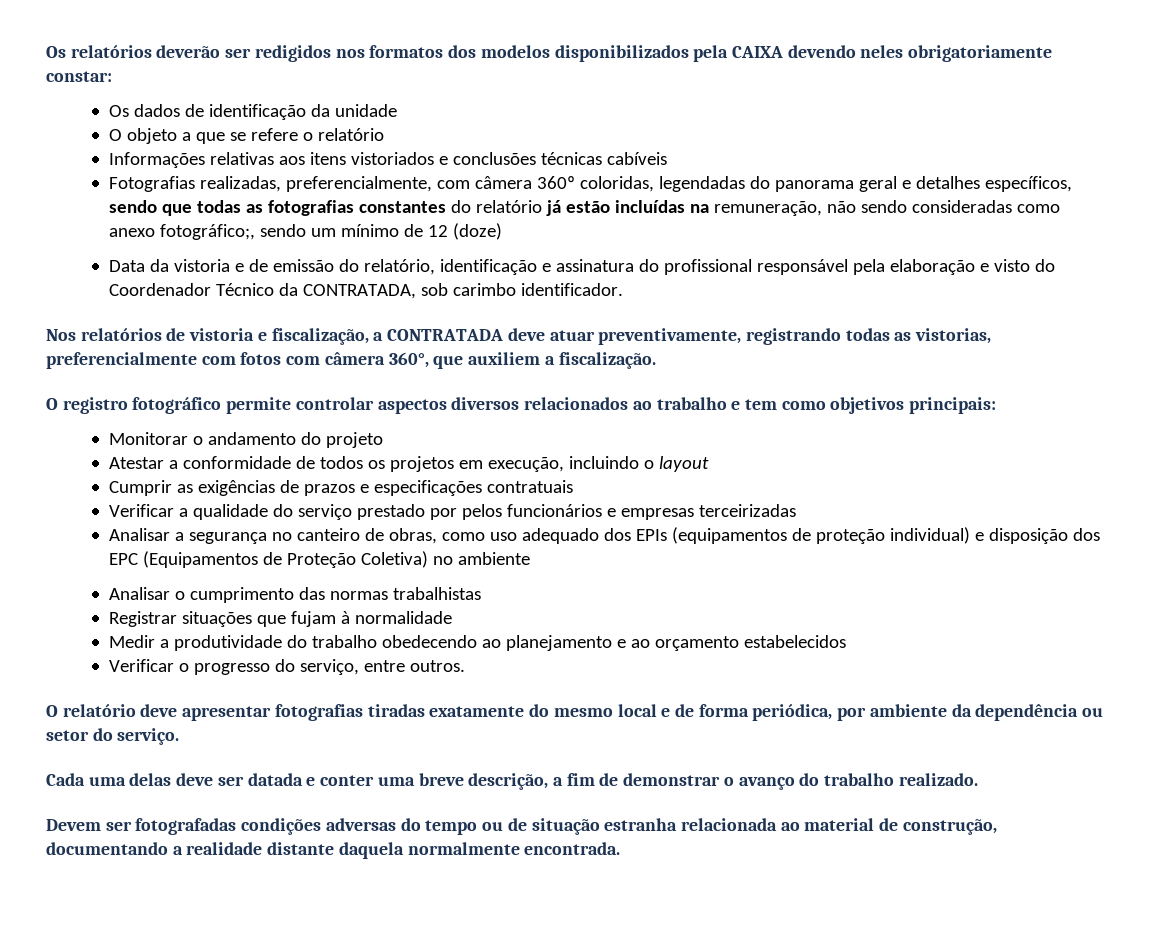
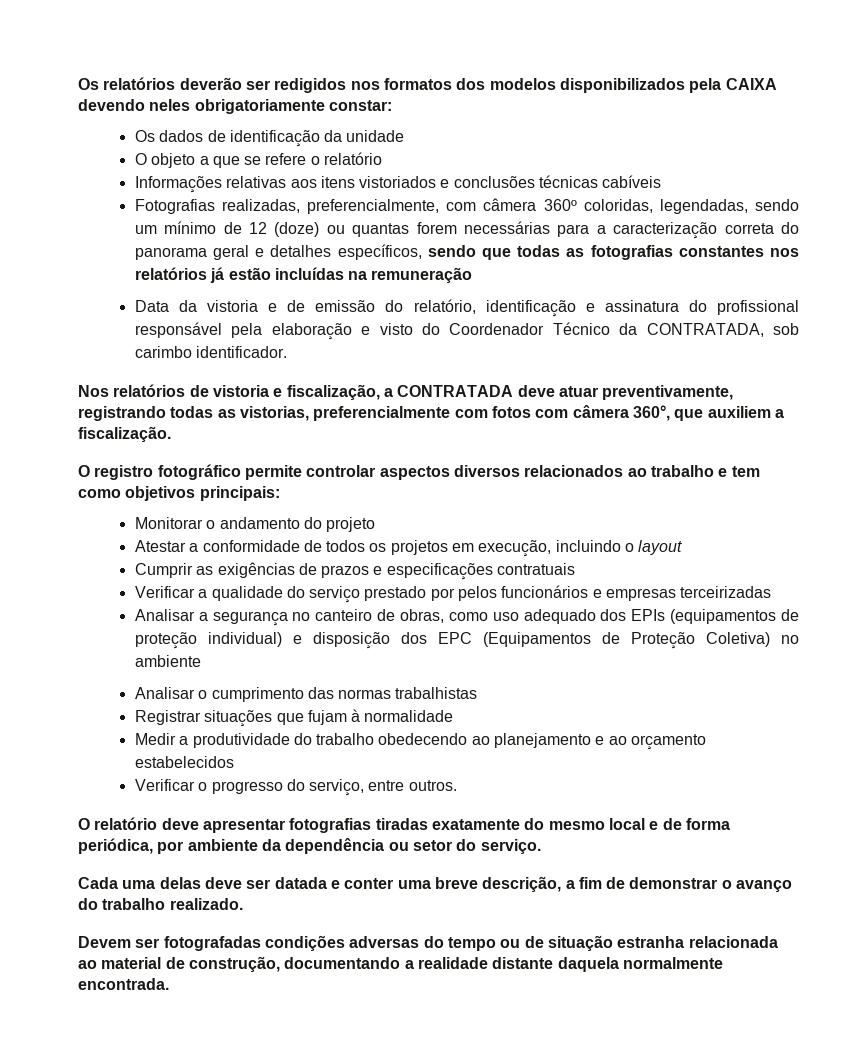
[658,176,745,192] legendadas -> [659,199,800,214] [134,221,774,239] legendadas, sendo um mínimo de 12 (doze) ou quantas forem necessárias para a caracterização correta
[450,200,542,213] do relatório -> [769,248,799,257] [134,267,207,280] nos relatórios
[713,200,1060,216] [108,223,502,240] remuneração, não sendo consideradas como anexo fotográfico;, sendo um mínimo de 12 (doze) -> [371,267,473,283] remuneração

